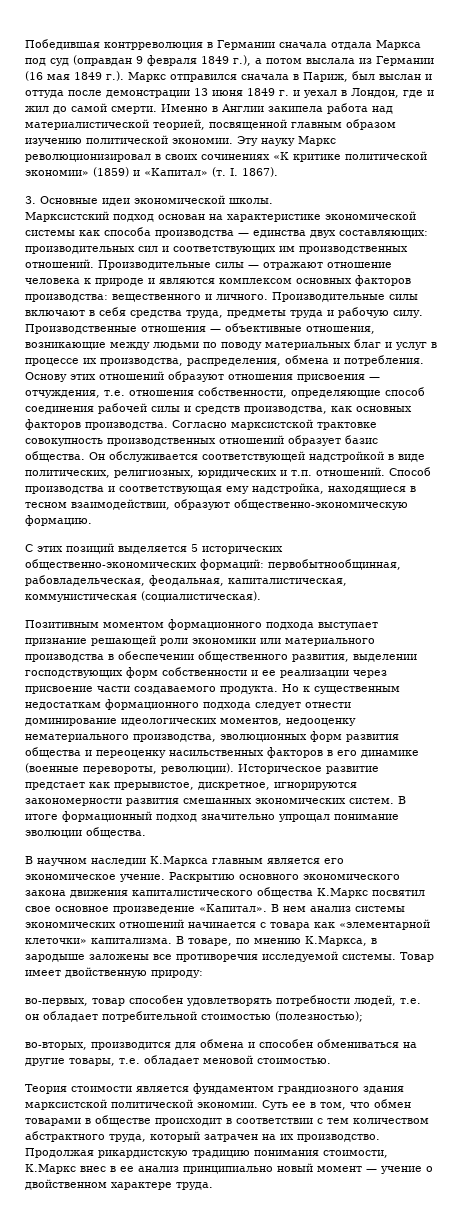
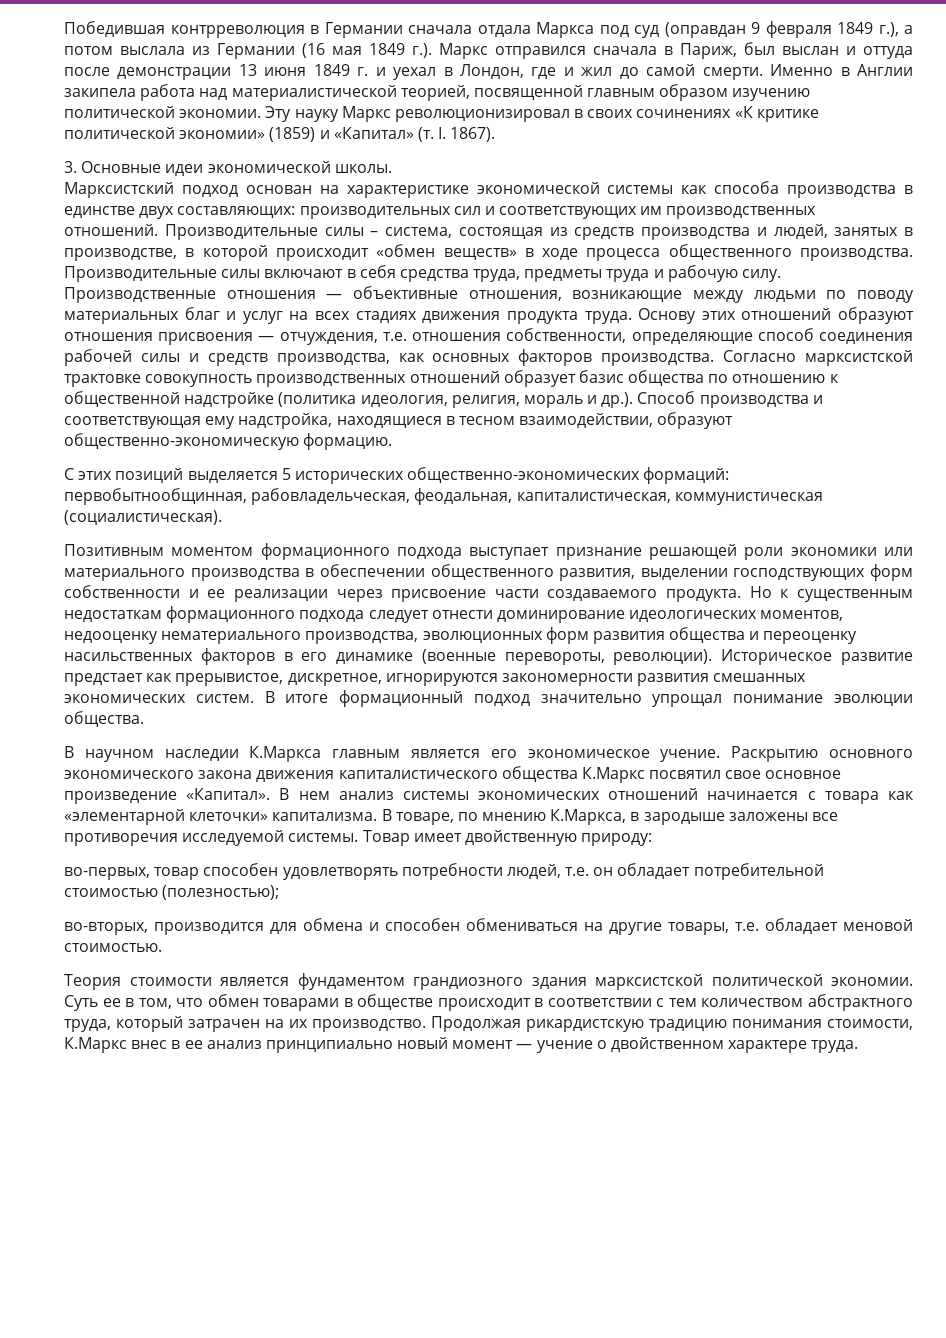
[238,230,306,238] — единства -> [903,185,913,194] [64,206,135,218] в единстве
[248,262,392,270] [25,275,411,286] [25,294,268,302] — отражают отношение человека к природе и являются комплексом основных факторов производства: вещественного и личного. -> [370,224,913,240] [64,244,913,261] – система, состоящая из средств производства и людей, занятых в производстве, в которой происходит «обмен веществ» в ходе процесса общественного производства.
[431,342,437,348] [25,355,424,366] в процессе их производства, распределения, обмена и потребления. -> [289,311,632,324] на всех стадиях движения продукта труда.
[25,451,425,462] [25,467,385,478] общества. Он обслуживается соответствующей надстройкой в виде политических, религиозных, юридических и т.п. отношений. -> [628,370,839,386] [64,391,634,408] общества по отношению к общественной надстройке (политика идеология, религия, мораль и др.).

